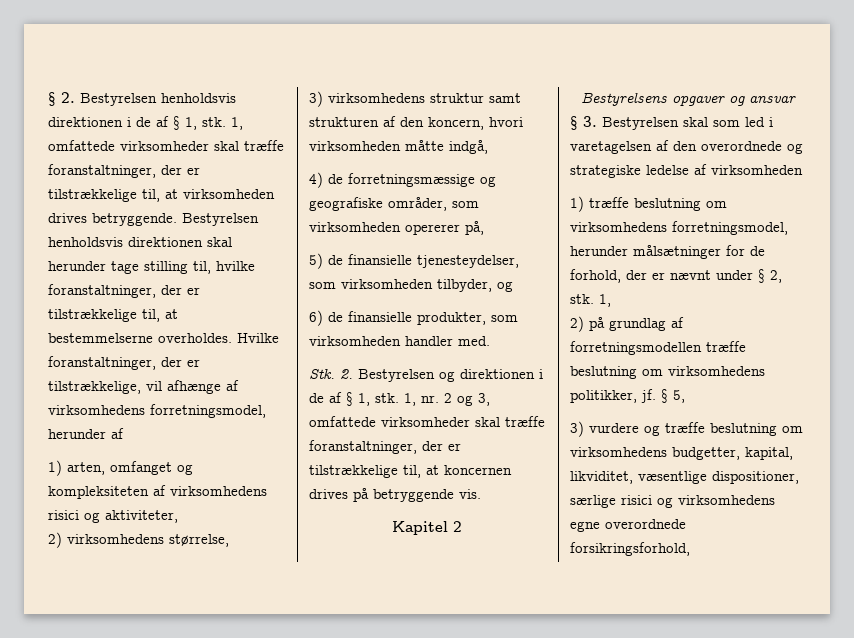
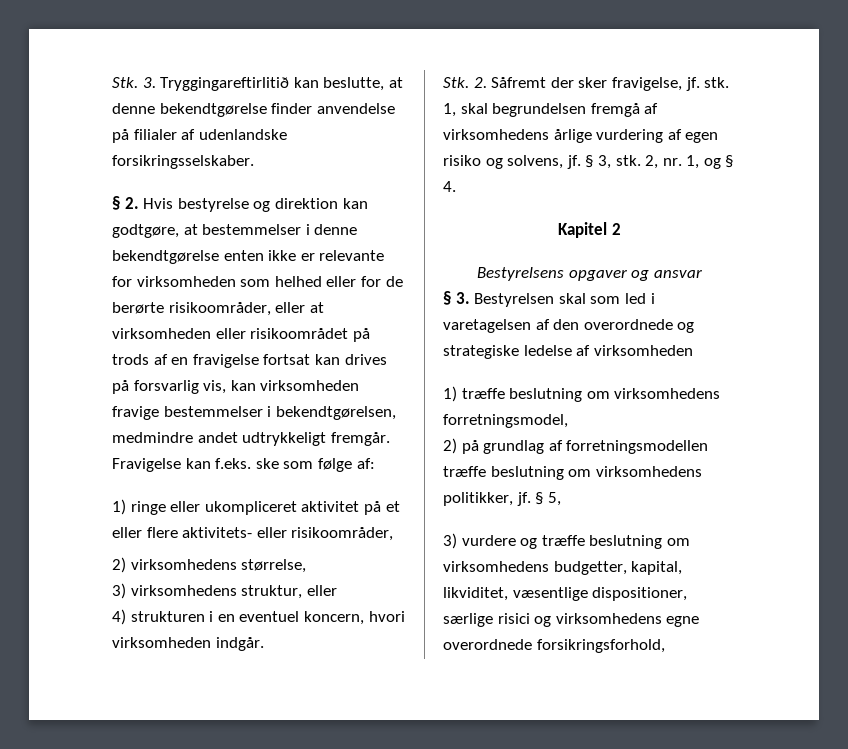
[48,92,236,106] [48,116,243,130] [48,140,284,152] [48,164,200,178] [48,189,275,202] [48,213,259,226] [48,237,232,247] [48,261,255,274] [48,284,200,298] [48,309,178,322] [48,333,279,343] [48,356,200,370] [48,380,239,394] [48,404,266,418] [48,428,124,439] [48,460,193,476] [48,485,267,499] [48,510,178,523] § 2. Bestyrelsen henholdsvis direktionen i de af § 1, stk. 1, omfattede virksomheder skal træffe foranstaltninger, der er tilstrækkelige til, at virksomheden drives betryggende. Bestyrelsen henholdsvis direktionen skal herunder tage stilling til, hvilke foranstaltninger, der er tilstrækkelige til, at bestemmelserne overholdes. Hvilke foranstaltninger, der er tilstrækkelige, vil afhænge af virksomhedens forretningsmodel, herunder af // 1) arten, omfanget og kompleksiteten af virksomhedens risici og aktiviteter, -> [112,77,403,91] [112,103,395,117] [112,129,287,143] [112,155,254,169] [112,196,368,212] [112,224,358,238] [112,250,385,264] [112,276,403,287] [112,302,324,316] [112,328,370,342] [112,354,387,368] [112,380,360,394] [112,406,396,420] [112,432,390,446] [112,458,375,472] [112,499,400,515] [112,527,394,541] Stk. 3. Tryggingareftirlitið kan beslutte, at denne bekendtgørelse finder anvendelse på filialer af udenlandske forsikringsselskaber. // § 2. Hvis bestyrelse og direktion kan godtgøre, at bestemmelser i denne bekendtgørelse enten ikke er relevante for virksomheden som helhed eller for de berørte risikoområder, eller at virksomheden eller risikoområdet på trods af en fravigelse fortsat kan drives på forsvarlig vis, kan virksomheden fravige bestemmelser i bekendtgørelsen, medmindre andet udtrykkeligt fremgår. Fravigelse kan f.eks. ske som følge af: // 1) ringe eller ukompliceret aktivitet på et eller flere aktivitets- eller risikoområder,
[430,93,521,103] [309,116,523,130] [309,140,488,154] [309,172,496,188] [309,197,479,211] [309,221,484,235] [309,253,519,269] [309,279,513,292] [309,310,518,326] [309,336,490,346] [309,369,543,382] [309,392,490,406] [309,416,545,428] [309,440,461,454] [309,465,512,478] [309,488,481,502] struktur samt strukturen af den koncern, hvori virksomheden måtte indgå, // 4) de forretningsmæssige og geografiske områder, som virksomheden opererer på, // 5) de finansielle tjenesteydelser, som virksomheden tilbyder, og // 6) de finansielle produkter, som virksomheden handler med. // Stk. 2. Bestyrelsen og direktionen i de af § 1, stk. 1, nr. 2 og 3, omfattede virksomheder skal træffe foranstaltninger, der er tilstrækkelige til, at koncernen drives på betryggende vis. -> [241,585,337,599] [112,609,405,625] [112,637,264,651] [443,77,730,91] [443,103,659,117] [443,129,719,143] [443,155,734,169] [443,181,456,192] struktur, eller // 4) strukturen i en eventuel koncern, hvori virksomheden indgår. // Stk. 2. Såfremt der sker fravigelse, jf. stk. 1, skal begrundelsen fremgå af virksomhedens årlige vurdering af egen risiko og solvens, jf. § 3, stk. 2, nr. 1, og § 4.
[570,245,765,259] [570,269,782,283] [570,294,611,307] herunder målsætninger for de forhold, der er nævnt under § 2, stk. 1, -> (568, 421) none

